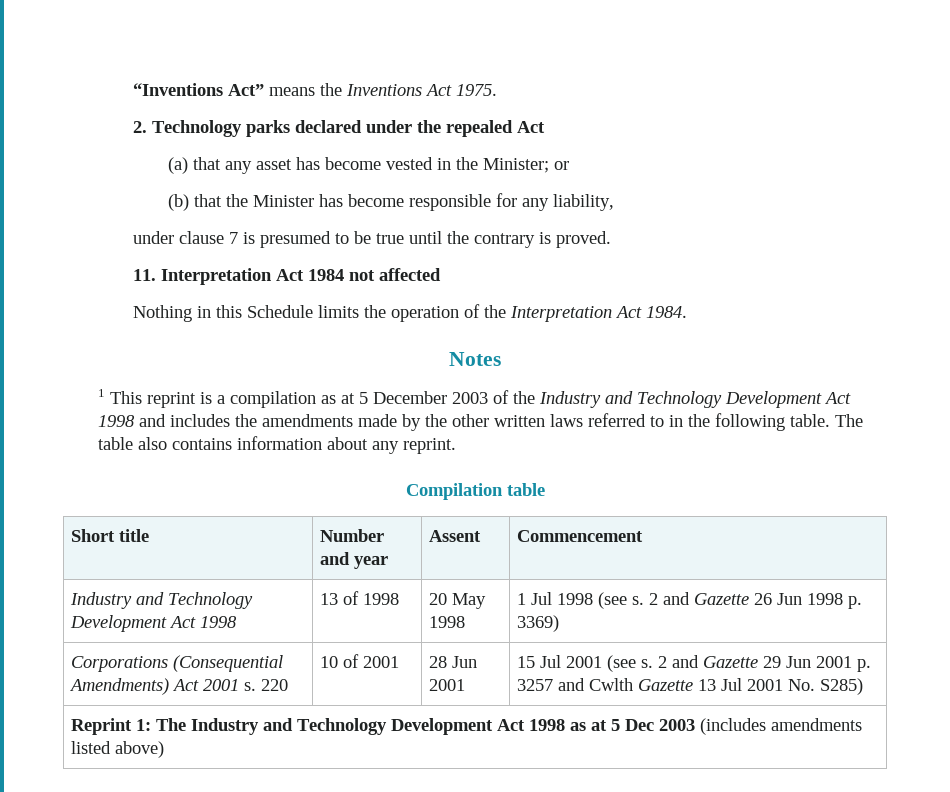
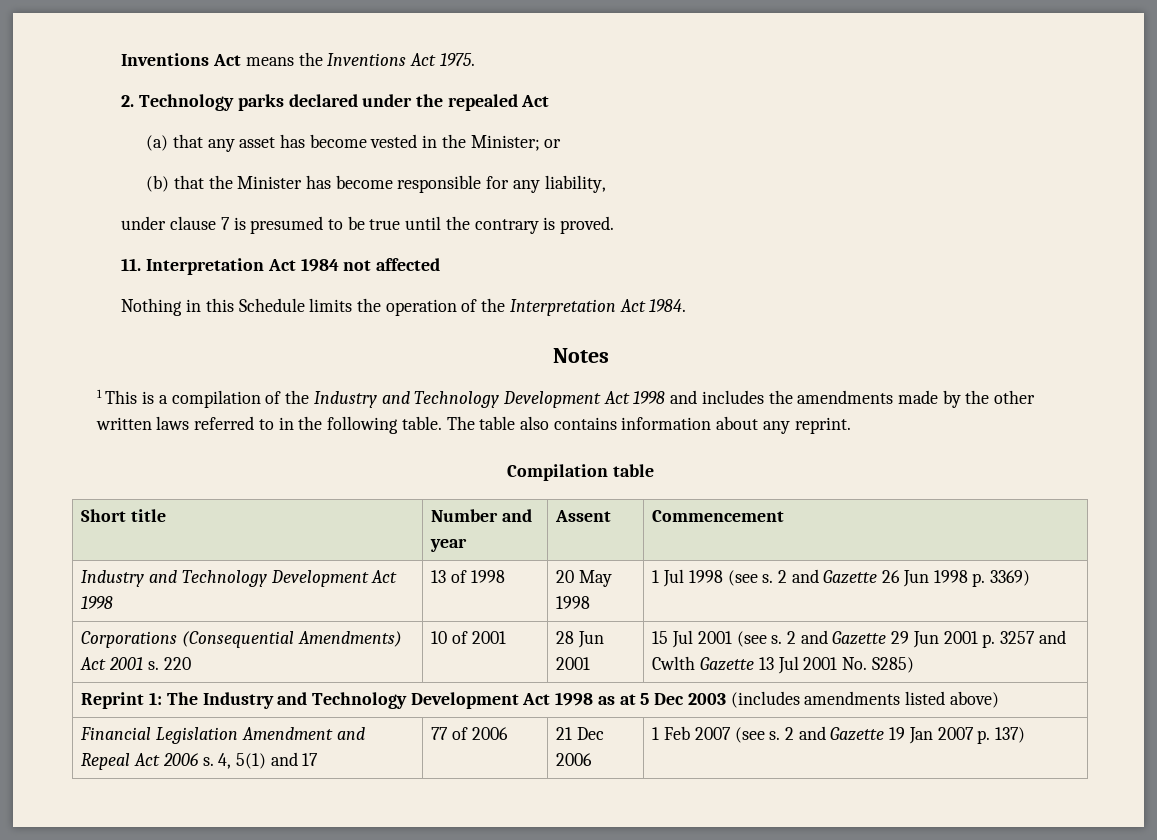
[133,83,265,96] “Inventions Act” -> [121,53,242,66] Inventions Act
[147,392,197,408] reprint -> (138, 397) none
[321,391,489,404] as at 5 December 2003 -> (261, 399) none
(165, 749) none -> [80,727,365,744] [81,752,319,770] [431,727,508,740] [556,727,605,740] [556,753,593,766] [652,726,1026,744] // Financial Legislation Amendment and Repeal Act 2006 s. 4, 5(1) and 17 | 77 of 2006 | 21 Dec 2006 | 1 Feb 2007 (see s. 2 and Gazette 19 Jan 2007 p. 137)

